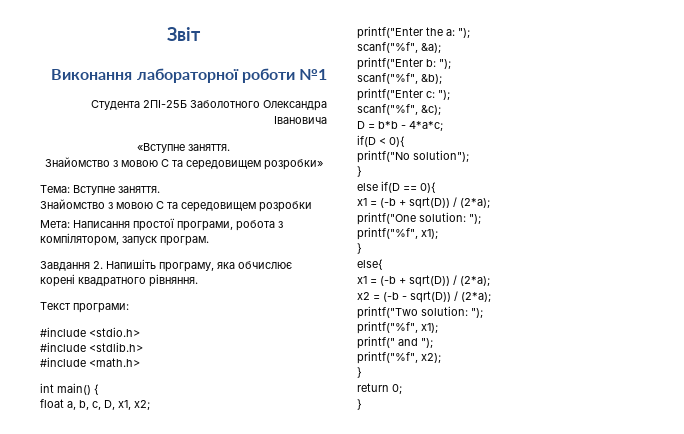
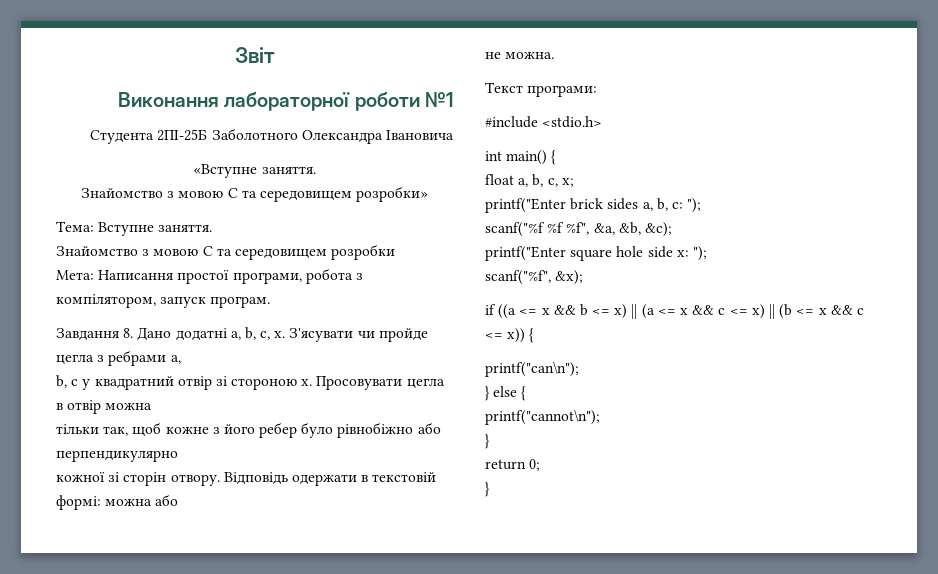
[93,259,292,272] [40,274,198,287] 2. Напишіть програму, яка обчислює корені квадратного рівняння. -> [123,327,428,342] [56,350,181,366] [56,375,445,390] [56,400,153,414] [56,422,441,438] [56,450,178,462] [56,472,437,486] [56,494,179,510] [485,52,555,59] 8. Дано додатні a, b, c, x. З'ясувати чи пройде цегла з ребрами a, // b, c у квадратний отвір зі стороною x. Просовувати цегла в отвір можна // тільки так, щоб кожне з його ребер було рівнобіжно або перпендикулярно // кожної зі сторін отвору. Відповідь одержати в текстовій формі: можна або // не можна.
[40,342,143,352] [40,357,140,367] // #include <stdlib.h> // #include <math.h> -> (603, 122) none
[104,400,150,410] [357,26,470,39] [357,42,441,53] [357,57,451,70] [357,73,442,84] [357,88,450,101] [357,104,441,115] [357,121,443,131] [357,135,405,147] [357,150,469,163] [357,166,362,177] [357,181,436,193] [357,197,490,209] [357,212,481,225] [357,227,438,240] [357,243,362,254] [357,259,383,270] [357,275,490,287] [357,291,491,303] [357,306,483,319] [357,321,438,334] [357,336,433,349] [357,351,441,364] D, x1, x2; // printf("Enter the a: "); // scanf("%f", &a); // printf("Enter b: "); // scanf("%f", &b); // printf("Enter c: "); // scanf("%f", &c); // D = b*b - 4*a*c; // if(D < 0){ // printf("No solution"); // } // else if(D == 0){ // x1 = (-b + sqrt(D)) / (2*a); // printf("One solution: "); // printf("%f", x1); // } // else{ // x1 = (-b + sqrt(D)) / (2*a); // x2 = (-b - sqrt(D)) / (2*a); // printf("Two solution: "); // printf("%f", x1); // printf(" and "); // printf("%f", x2); -> [561,178,574,187] [485,198,702,213] [485,222,672,237] [485,246,707,261] [485,270,584,285] [485,304,864,319] [485,328,535,343] [485,361,579,377] [485,386,527,401] [485,409,600,425] x; // printf("Enter brick sides a, b, c: "); // scanf("%f %f %f", &a, &b, &c); // printf("Enter square hole side x: "); // scanf("%f", &x); // if ((a <= x && b <= x) || (a <= x && c <= x) || (b <= x && c <= x)) { // printf("can\n"); // } else { // printf("cannot\n");

